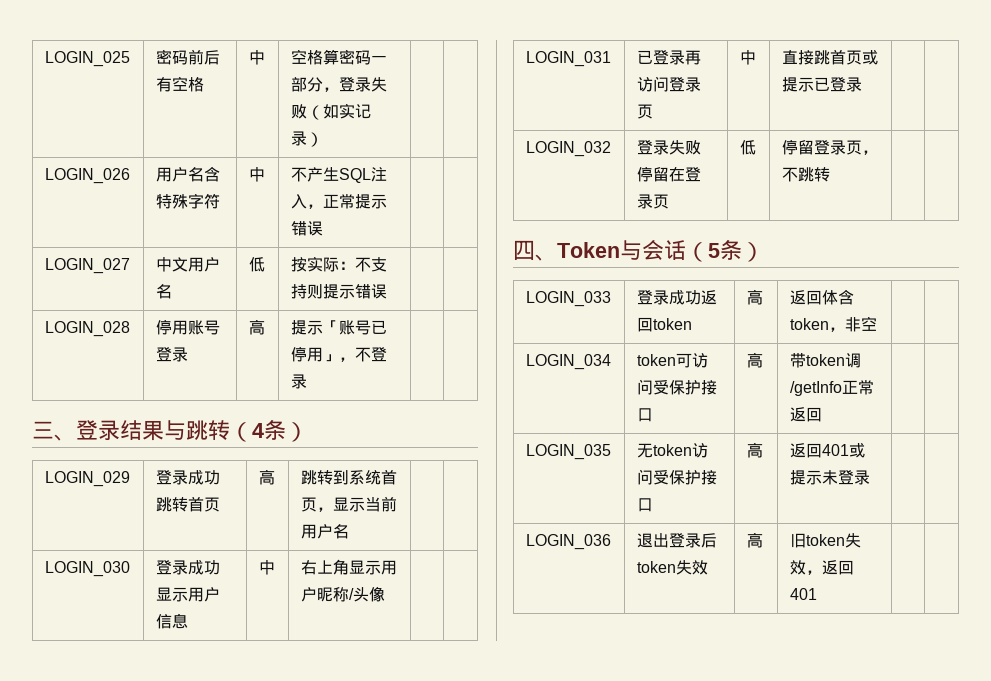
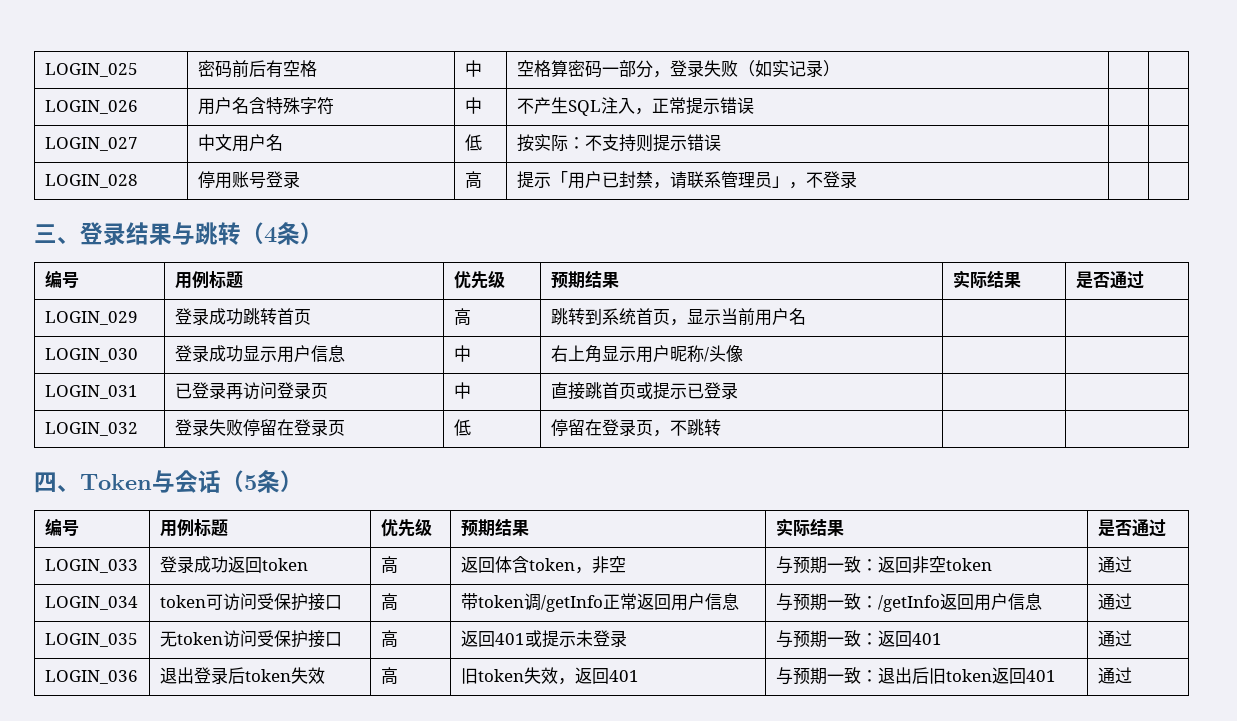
[338,320,387,335] [290,346,323,362] 账号已停用 -> [567,171,772,189] 用户已封禁，请联系管理员
(308, 432) none -> [44,270,79,288] [174,271,243,289] [453,270,505,289] [550,270,619,289] [952,270,1021,288] [1075,271,1144,289] // 编号 | 用例标题 | 优先级 | 预期结果 | 实际结果 | 是否通过
(814, 147) none -> [584,419,602,436] 在
(764, 252) none -> [44,518,79,536] [159,519,228,537] [380,518,432,537] [460,518,529,537] [775,518,844,536] [1097,519,1166,537] // 编号 | 用例标题 | 优先级 | 预期结果 | 实际结果 | 是否通过
(877, 323) | -> [775,556,992,574] [1097,556,1132,573] 与预期一致：返回非空token | 通过
(822, 414) | | -> [670,593,739,611] [775,593,1042,612] [1097,593,1132,610] 用户信息 | 与预期一致：/getInfo返回用户信息 | 通过
(870, 477) | -> [775,630,942,648] [1097,630,1132,647] 与预期一致：返回401 | 通过
(817, 594) | -> [775,667,1056,685] [1097,667,1132,684] 与预期一致：退出后旧token返回401 | 通过

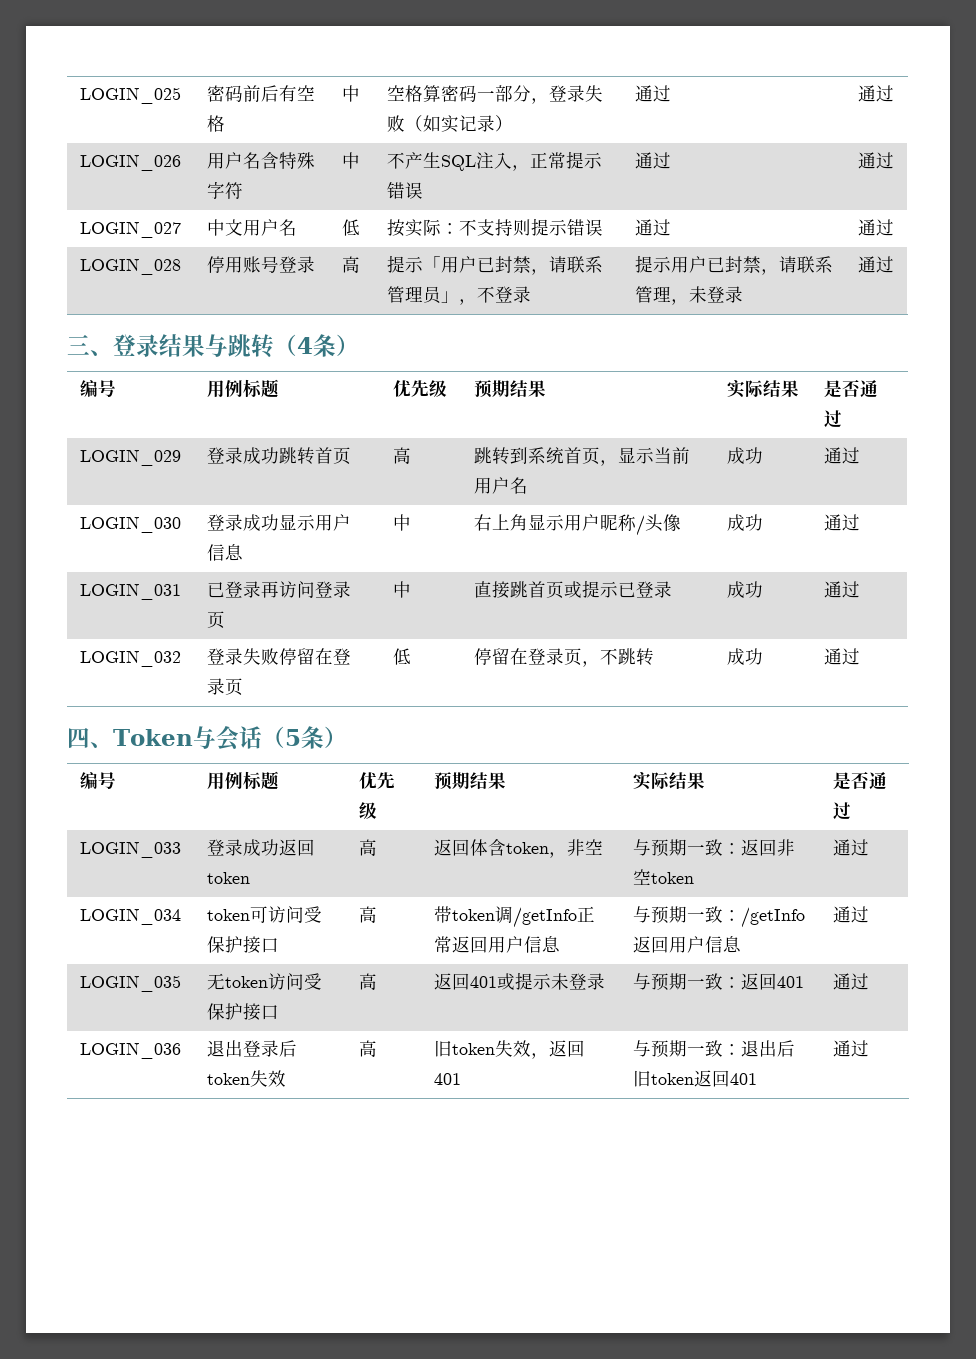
(840, 68) | -> [634,85,671,102] [857,85,894,102] 通过 | 通过
(754, 105) | -> [634,152,671,169] [857,152,894,169] 通过 | 通过
(721, 142) | -> [634,219,671,236] [857,219,894,236] 通过 | 通过
(857, 179) | -> [634,255,833,275] [634,286,743,305] [857,256,894,273] 提示用户已封禁，请联系管理，未登录 | 通过
(806, 316) | -> [726,447,763,464] [823,447,860,464] 成功 | 通过
(743, 353) | -> [726,514,763,531] [823,514,860,531] 成功 | 通过
(738, 390) | -> [726,581,763,598] [823,581,860,598] 成功 | 通过
(721, 427) | -> [726,648,763,665] [823,648,860,665] 成功 | 通过

